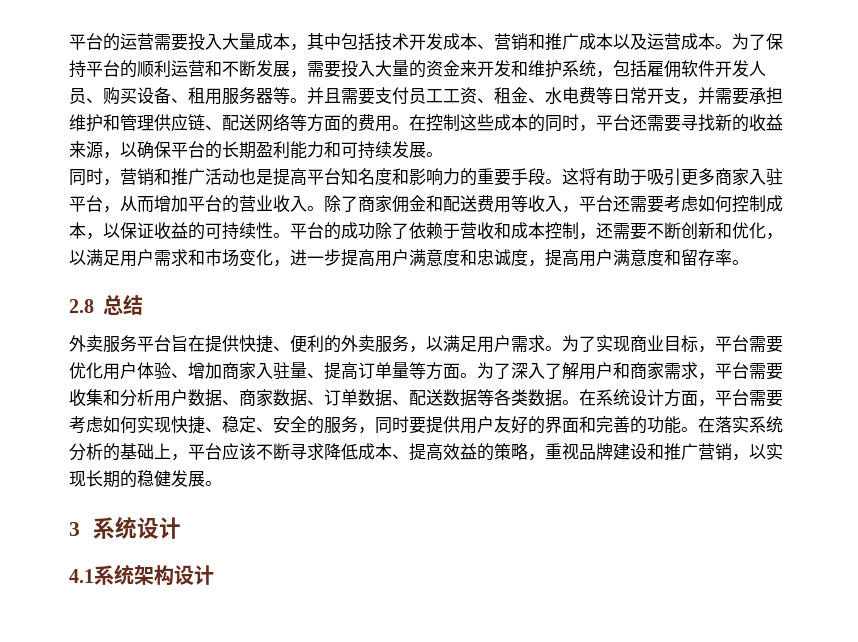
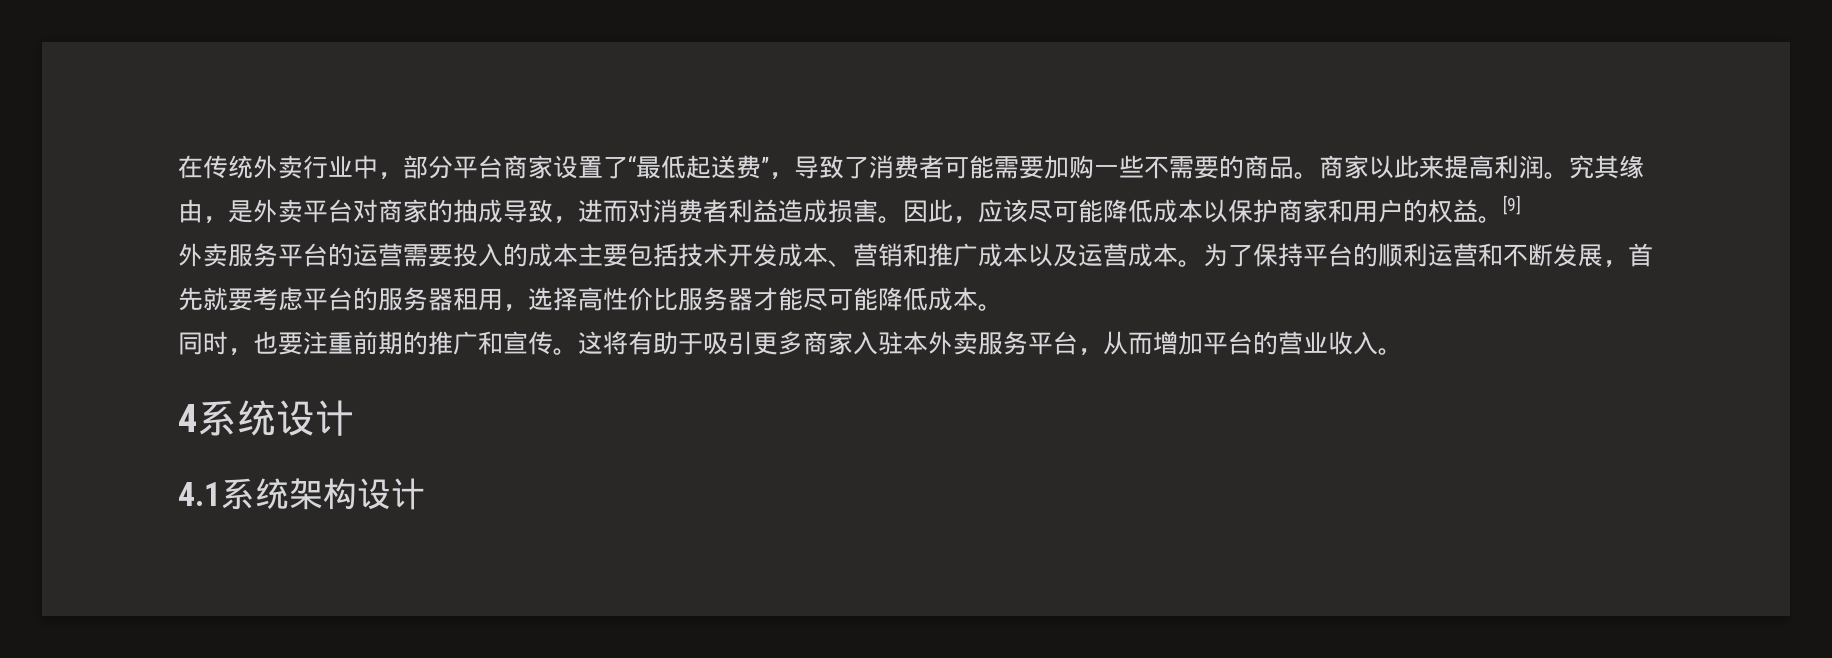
(69, 42) none -> [178,155,1644,180] [178,199,1503,224] [1503,195,1521,215] [178,243,278,267] 在传统外卖行业中，部分平台商家设置了“最低起送费”，导致了消费者可能需要加购一些不需要的商品。商家以此来提高利润。究其缘由，是外卖平台对商家的抽成导致，进而对消费者利益造成损害。因此，应该尽可能降低成本以保护商家和用户的权益。[9] // 外卖服务
[222,33,341,51] 大量成本，其中 -> [503,243,628,267] 的成本主要
[307,60,766,78] [69,87,783,105] [69,114,783,132] [69,141,443,159] [69,168,545,186] 需要投入大量的资金来开发和维护系统，包括雇佣软件开发人员、购买设备、租用服务器等。并且需要支付员工工资、租金、水电费等日常开支，并需要承担维护和管理供应链、配送网络等方面的费用。在控制这些成本的同时，平台还需要寻找新的收益来源，以确保平台的长期盈利能力和可持续发展。 // 同时，营销和推广活动也是提高平台知名度和影响力的重要手段 -> [1628,243,1653,267] [178,287,1003,312] [178,331,553,356] 首先就要考虑平台的服务器租用，选择高性价比服务器才能尽可能降低成本。 // 同时，也要注重前期的推广和宣传
(783, 177) none -> [903,331,1028,355] 本外卖服务
[324,195,783,213] [69,222,783,240] [69,249,749,267] [69,295,143,315] [69,335,783,353] [69,362,783,380] [69,389,783,407] [69,416,783,434] [69,443,783,461] [69,470,222,488] [69,522,80,536] 除了商家佣金和配送费用等收入，平台还需要考虑如何控制成本，以保证收益的可持续性。平台的成功除了依赖于营收和成本控制，还需要不断创新和优化，以满足用户需求和市场变化，进一步提高用户满意度和忠诚度，提高用户满意度和留存率。 // 2.8总结 // 外卖服务平台旨在提供快捷、便利的外卖服务，以满足用户需求。为了实现商业目标，平台需要优化用户体验、增加商家入驻量、提高订单量等方面。为了深入了解用户和商家需求，平台需要收集和分析用户数据、商家数据、订单数据、配送数据等各类数据。在系统设计方面，平台需要考虑如何实现快捷、稳定、安全的服务，同时要提供用户友好的界面和完善的功能。在落实系统分析的基础上，平台应该不断寻求降低成本、提高效益的策略，重视品牌建设和推广营销，以实现长期的稳健发展。 // 3 -> [178,404,198,432] // 4

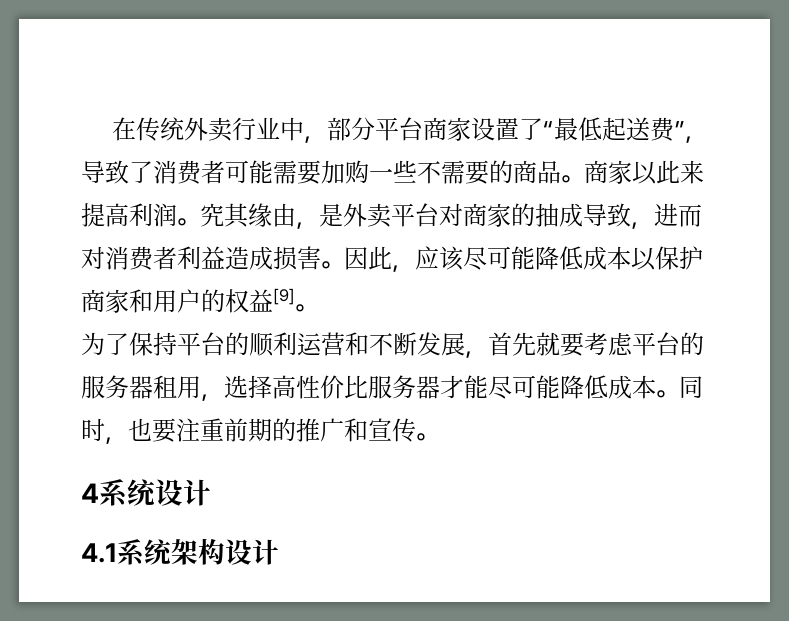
[1478,216,1503,223] [1503,195,1521,215] [178,243,1203,267] 。[9] // 外卖服务平台的运营需要投入的成本主要包括技术开发成本、营销和推广成本以及运营成本。 -> [273,288,318,312] [9]。 //
(1003, 307) // -> (679, 394) none
[578,331,1403,356] 这将有助于吸引更多商家入驻本外卖服务平台，从而增加平台的营业收入。 -> (439, 437) none

